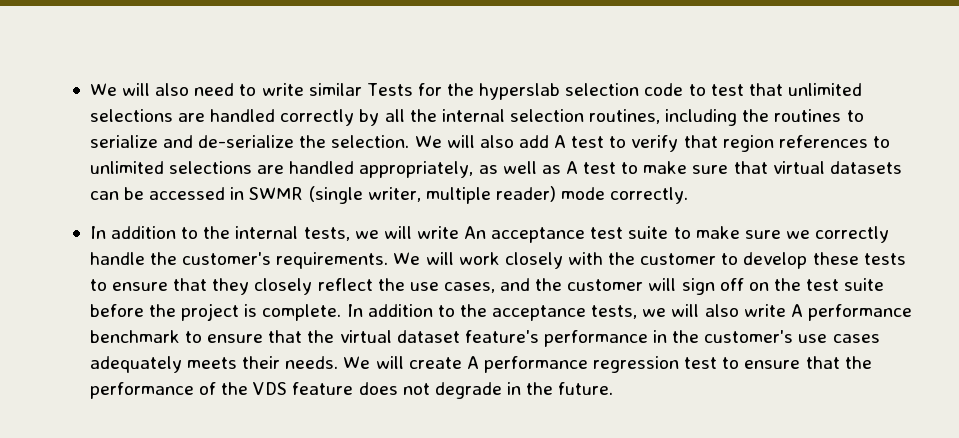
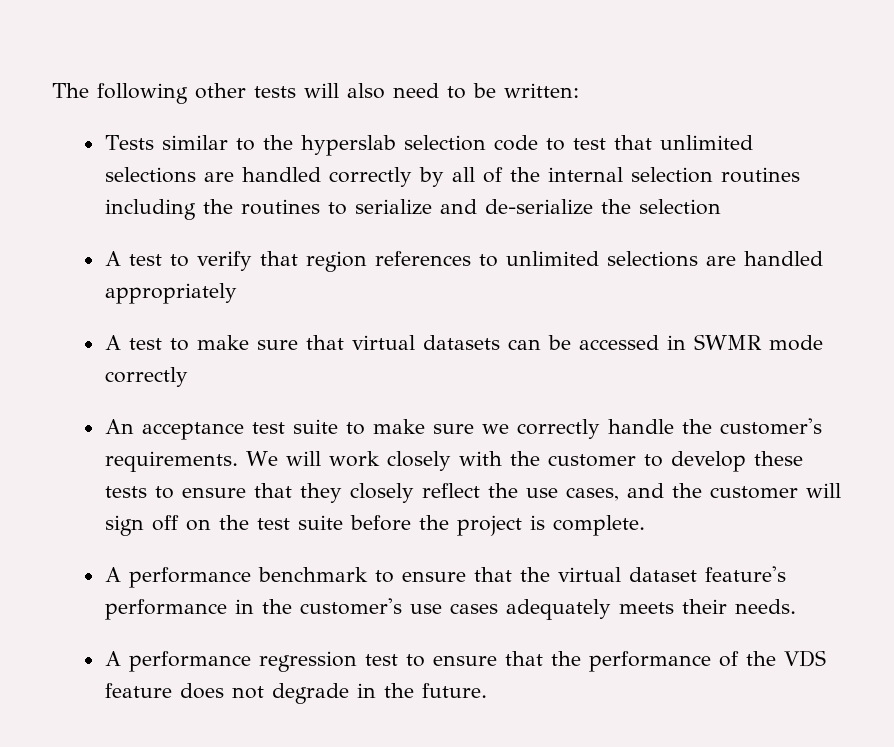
[89,83,442,96] We will also need to write similar Tests for -> [52,83,579,104] [104,135,255,151] The following other tests will also need to be written: // Tests similar to
(405, 115) none -> [482,167,503,183] of
[589,109,661,124] routines, -> [720,167,800,183] routines
[331,135,549,148] selection. We will also add -> [638,199,721,215] selection //
[359,161,561,178] appropriately, as well as -> [104,283,237,304] appropriately //
[308,186,689,204] [89,226,459,241] (single writer, multiple reader) mode correctly. // In addition to the internal tests, we will write -> [768,335,823,351] [104,367,188,387] mode correctly //
[346,304,786,321] In addition to the acceptance tests, we will also write -> (645, 525) //
[343,356,462,369] We will create -> (796, 606) //

